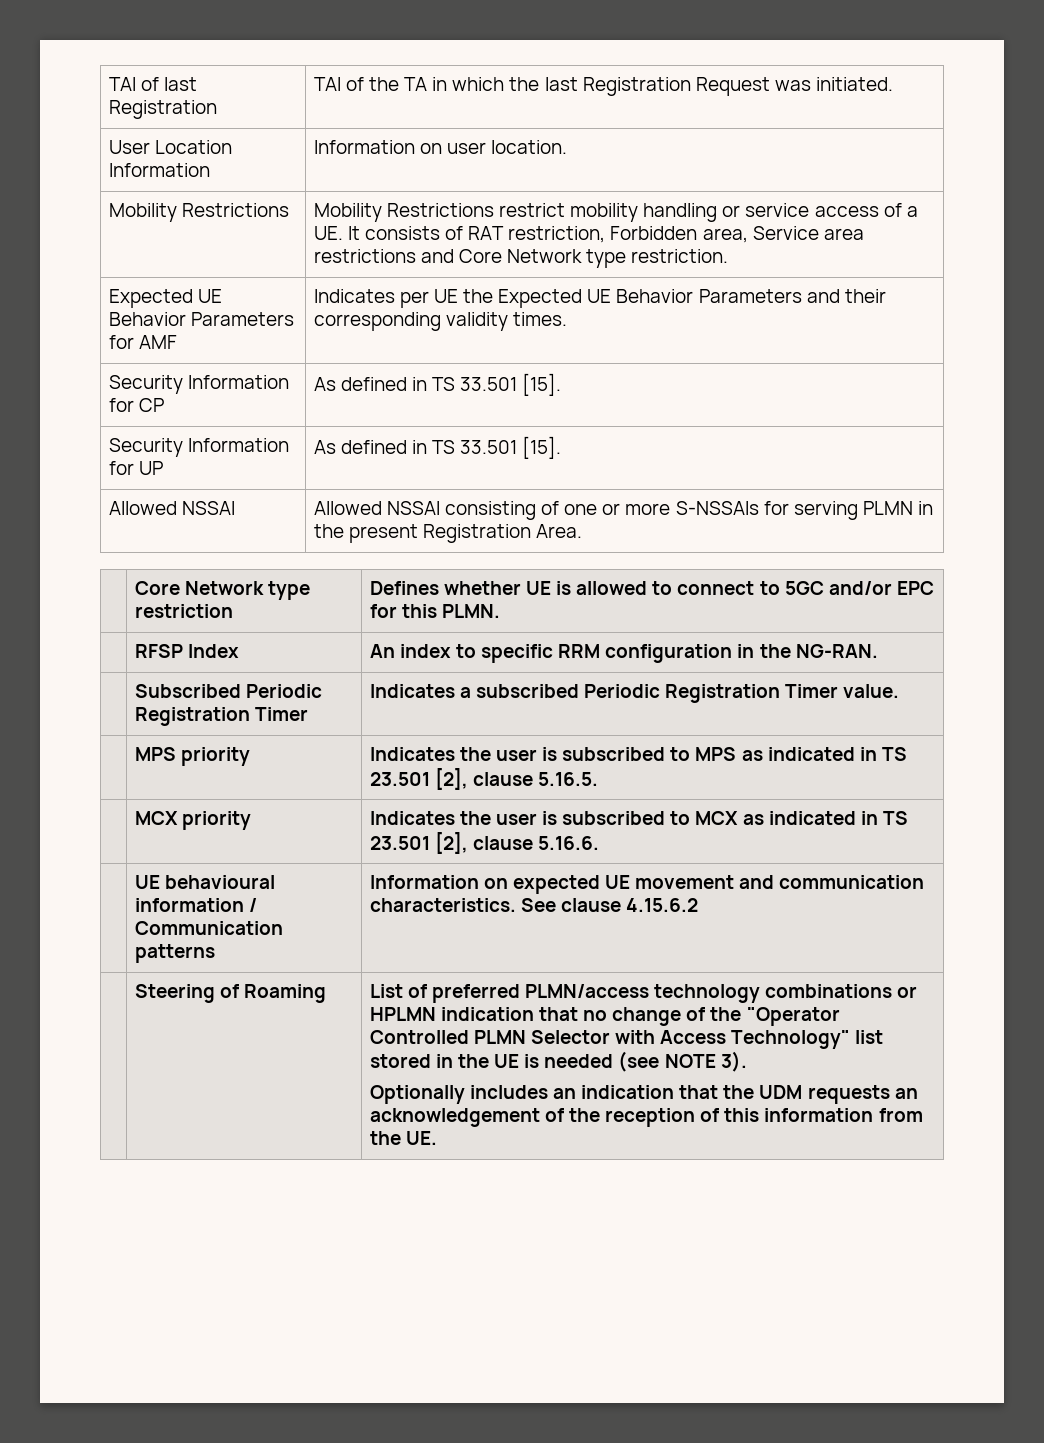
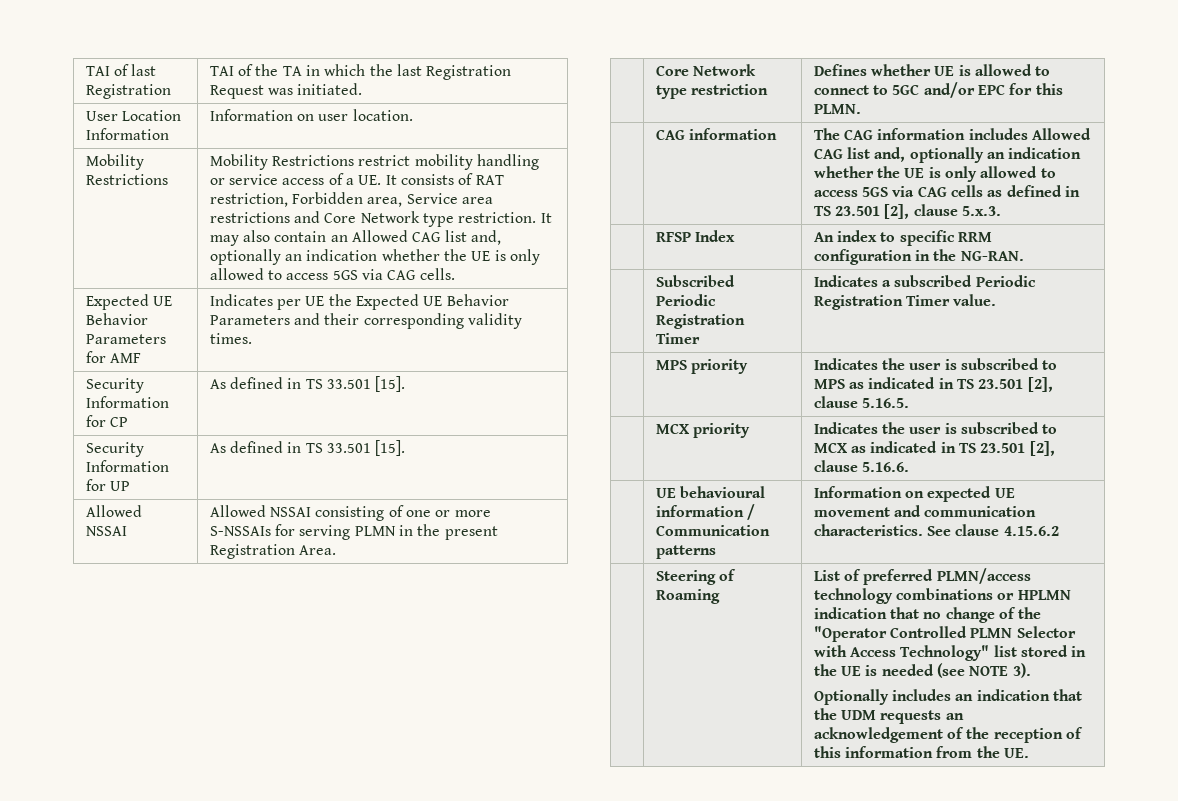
(729, 256) none -> [540,213,552,223] [209,230,501,246] [209,249,540,265] [209,268,455,280] It may also contain an Allowed CAG list and, optionally an indication whether the UE is only allowed to access 5GS via CAG cells.
(500, 611) none -> [655,128,778,140] [813,128,1091,140] [813,147,1082,163] [813,166,1056,182] [813,185,1080,197] [813,204,1001,219] // | CAG information | The CAG information includes Allowed CAG list and, optionally an indication whether the UE is only allowed to access 5GS via CAG cells as defined in TS 23.501 [2], clause 5.x.3.

